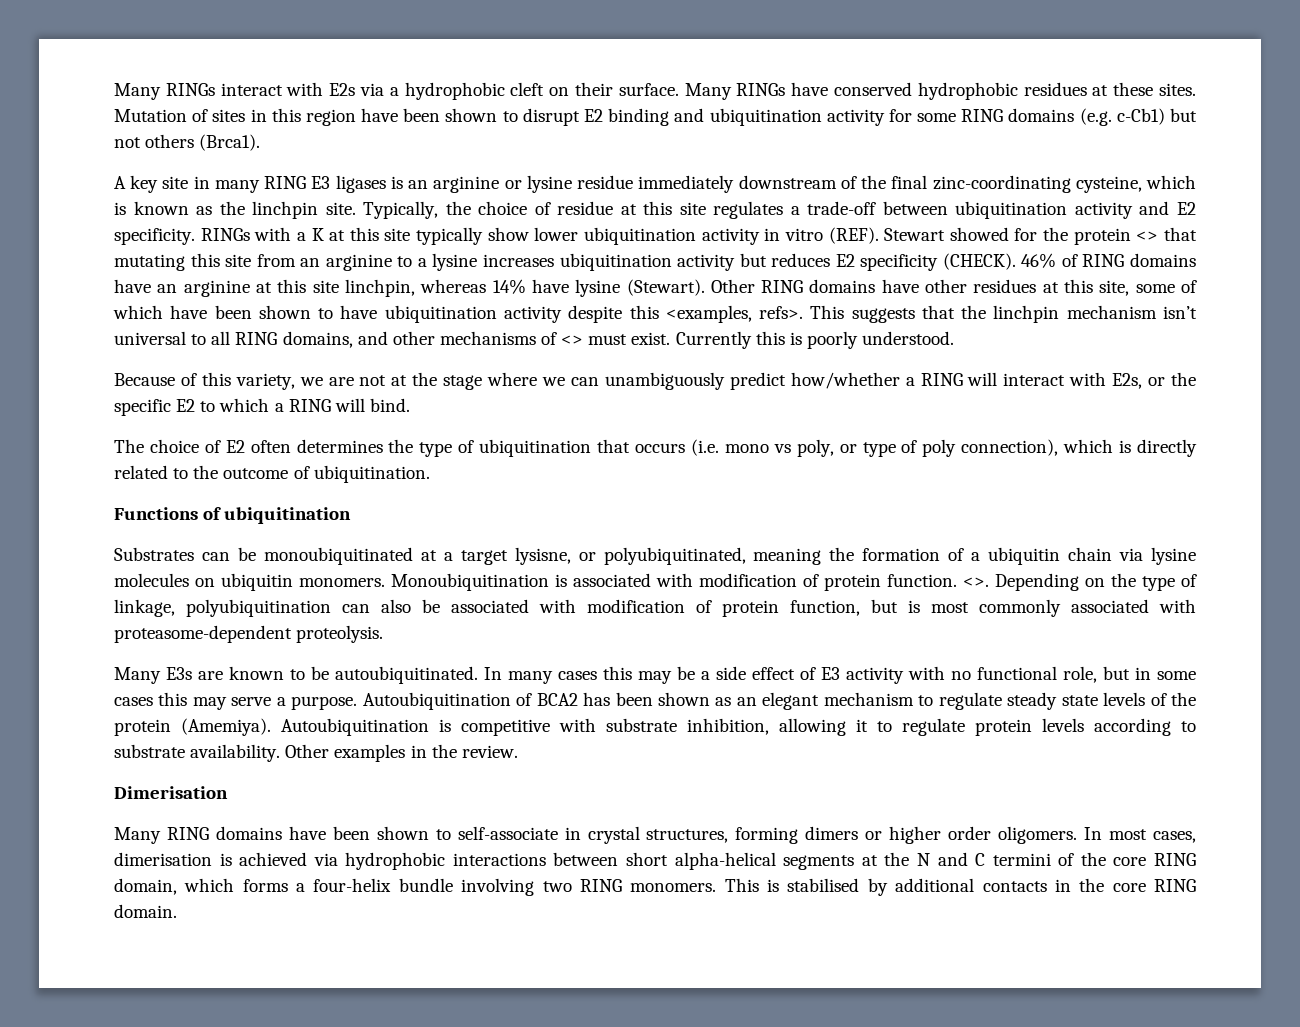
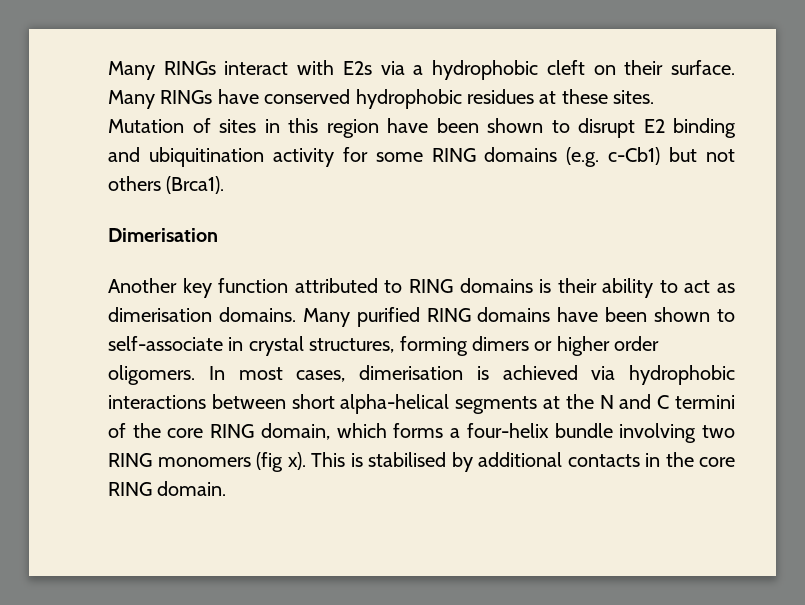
[114,175,1196,193] [114,201,1196,219] [114,227,1197,245] [114,253,1196,271] [114,279,1197,297] [113,305,1198,323] [114,331,955,349] [114,372,1196,390] [114,398,410,416] [114,439,1197,457] [114,465,430,483] [114,507,352,524] [114,547,1196,565] [114,573,1197,591] [114,599,1196,617] [114,625,384,643] [114,666,1196,684] [114,692,1197,710] [114,718,1196,736] [114,744,518,762] [114,786,228,799] [114,827,161,844] A key site in many RING E3 ligases is an arginine or lysine residue immediately downstream of the final zinc-coordinating cysteine, which is known as the linchpin site. Typically, the choice of residue at this site regulates a trade-off between ubiquitination activity and E2 specificity. RINGs with a K at this site typically show lower ubiquitination activity in vitro (REF). Stewart showed for the protein <> that mutating this site from an arginine to a lysine increases ubiquitination activity but reduces E2 specificity (CHECK). 46% of RING domains have an arginine at this site linchpin, whereas 14% have lysine (Stewart). Other RING domains have other residues at this site, some of which have been shown to have ubiquitination activity despite this <examples, refs>. This suggests that the linchpin mechanism isn’t universal to all RING domains, and other mechanisms of <> must exist. Currently this is poorly understood. // Because of this variety, we are not at the stage where we can unambiguously predict how/whether a RING will interact with E2s, or the specific E2 to which a RING will bind. // The choice of E2 often determines the type of ubiquitination that occurs (i.e. mono vs poly, or type of poly connection), which is directly related to the outcome of ubiquitination. // Functions of ubiquitination // Substrates can be monoubiquitinated at a target lysisne, or polyubiquitinated, meaning the formation of a ubiquitin chain via lysine molecules on ubiquitin monomers. Monoubiquitination is associated with modification of protein function. <>. Depending on the type of linkage, polyubiquitination can also be associated with modification of protein function, but is most commonly associated with proteasome-dependent proteolysis. // Many E3s are known to be autoubiquitinated. In many cases this may be a side effect of E3 activity with no functional role, but in some cases this may serve a purpose. Autoubiquitination of BCA2 has been shown as an elegant mechanism to regulate steady state levels of the protein (Amemiya). Autoubiquitination is competitive with substrate inhibition, allowing it to regulate protein levels according to substrate availability. Other examples in the review. // Dimerisation // Many -> [108,228,218,242] [108,278,735,298] [108,307,420,327] Dimerisation // Another key function attributed to RING domains is their ability to act as dimerisation domains. Many purified
[630,883,717,892] monomers. -> [157,452,306,472] monomers (fig x).

